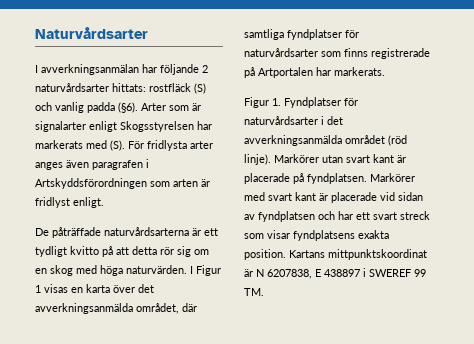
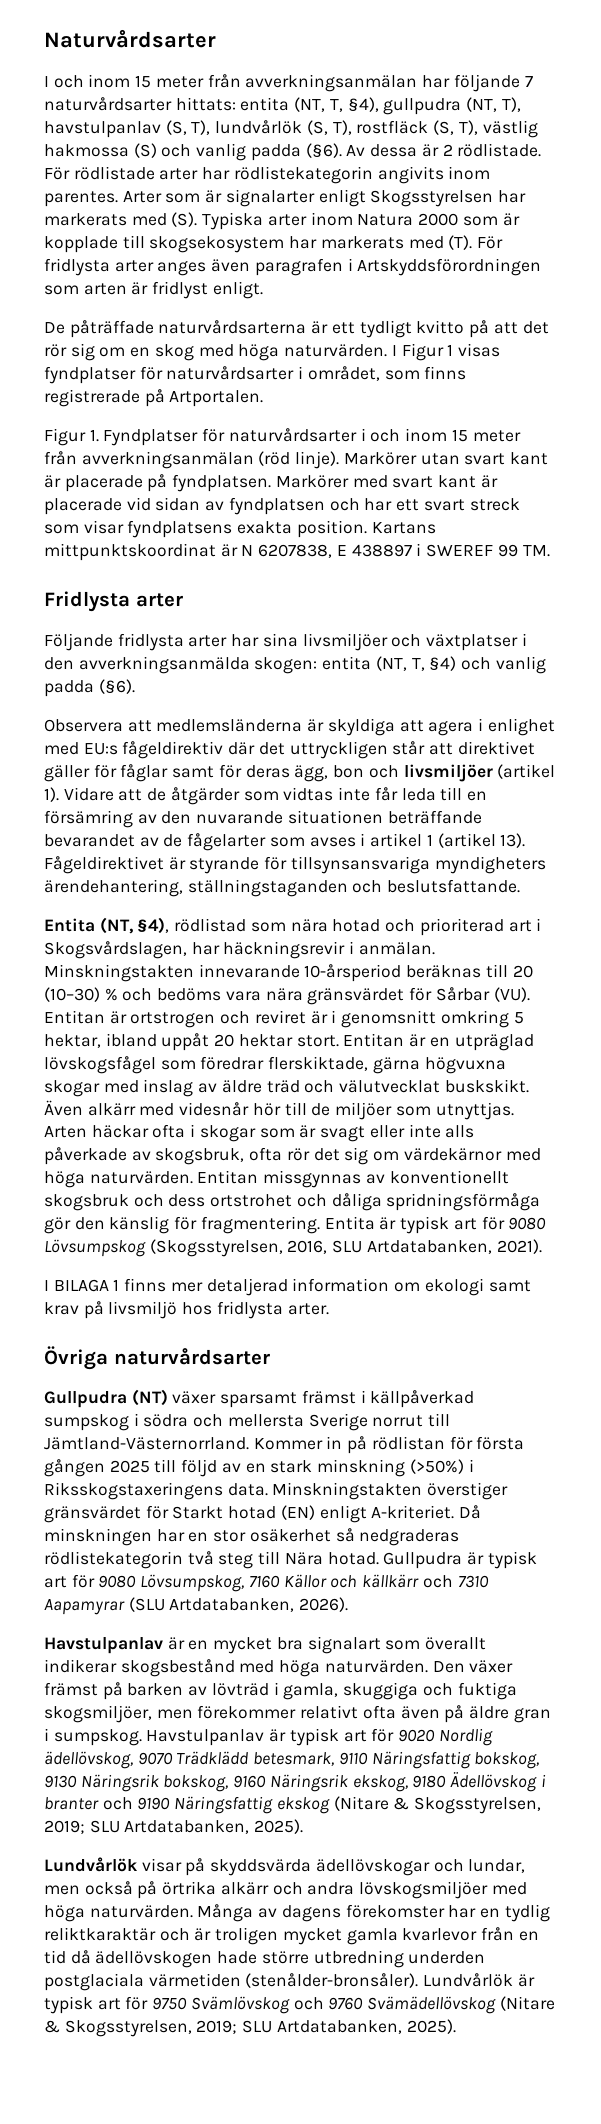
(38, 69) none -> [53,74,241,88] och inom 15 meter från
[202,65,208,73] 2 -> [524,76,533,87] 7
[149,83,191,92] rostfläck -> [240,97,521,115] [44,120,538,138] [44,144,129,157] entita (NT, T, §4), gullpudra (NT, T), havstulpanlav (S, T), lundvårlök (S, T), rostfläck (S, T), västlig hakmossa
(138, 107) none -> [346,143,542,157] [44,166,491,184] [44,191,118,207] Av dessa är 2 rödlistade. För rödlistade arter har rödlistekategorin angivits inom parentes.
(125, 145) none -> [202,212,520,230] [44,235,473,253] Typiska arter inom Natura 2000 som är kopplade till skogsekosystem har markerats med (T).
[132,246,157,255] detta -> [522,321,549,334] det
[71,284,154,293] [35,303,197,314] [244,29,284,40] en karta över det avverkningsanmälda området, där samtliga -> (500, 350) none
(318, 52) none -> [298,366,380,381] i området,
[258,67,385,78] Artportalen har markerats. -> [169,390,264,407] Artportalen.
[327,116,343,125] [244,135,385,146] det avverkningsanmälda området -> [370,428,521,442] [44,451,254,469] och inom 15 meter från avverkningsanmälan
(264, 292) none -> [44,591,183,612] [44,633,527,651] [44,656,546,674] [44,679,135,697] [44,718,555,736] [44,741,535,759] [44,764,556,782] [44,787,487,805] [44,810,482,828] [44,833,526,851] [44,856,546,874] [44,879,521,897] [44,917,542,936] [44,941,435,959] [44,964,533,982] [44,987,530,1005] [44,1010,524,1028] [44,1033,534,1051] [44,1056,506,1074] [44,1079,529,1097] [44,1100,514,1120] [44,1124,475,1142] [44,1147,541,1165] [44,1170,509,1188] [44,1193,541,1211] [44,1216,547,1234] [44,1239,542,1257] [44,1278,531,1296] [44,1301,329,1319] [44,1346,270,1370] [44,1389,475,1408] [44,1413,451,1431] [44,1436,525,1454] [44,1459,474,1477] [44,1482,509,1500] [44,1505,482,1523] [44,1528,460,1546] [44,1551,537,1569] [44,1574,489,1592] [44,1597,349,1615] [44,1636,487,1654] [44,1659,514,1677] [44,1682,517,1700] [44,1705,551,1723] [44,1728,493,1746] [44,1751,540,1769] [44,1772,546,1792] [44,1796,542,1814] [44,1819,304,1834] [44,1857,526,1876] [44,1881,527,1899] [44,1904,550,1922] [44,1927,539,1945] [44,1950,486,1968] [44,1973,535,1991] [44,1996,555,2014] [44,2019,456,2037] // Fridlysta arter // Följande fridlysta arter har sina livsmiljöer och växtplatser i den avverkningsanmälda skogen: entita (NT, T, §4) och vanlig padda (§6). // Observera att medlemsländerna är skyldiga att agera i enlighet med EU:s fågeldirektiv där det uttryckligen står att direktivet gäller för fåglar samt för deras ägg, bon och livsmiljöer (artikel 1). Vidare att de åtgärder som vidtas inte får leda till en försämring av den nuvarande situationen beträffande bevarandet av de fågelarter som avses i artikel 1 (artikel 13). Fågeldirektivet är styrande för tillsynsansvariga myndigheters ärendehantering, ställningstaganden och beslutsfattande. // Entita (NT, §4), rödlistad som nära hotad och prioriterad art i Skogsvårdslagen, har häckningsrevir i anmälan. Minskningstakten innevarande 10-årsperiod beräknas till 20 (10–30) % och bedöms vara nära gränsvärdet för Sårbar (VU). Entitan är ortstrogen och reviret är i genomsnitt omkring 5 hektar, ibland uppåt 20 hektar stort. Entitan är en utpräglad lövskogsfågel som föredrar flerskiktade, gärna högvuxna skogar med inslag av äldre träd och välutvecklat buskskikt. Även alkärr med videsnår hör till de miljöer som utnyttjas. Arten häckar ofta i skogar som är svagt eller inte alls påverkade av skogsbruk, ofta rör det sig om värdekärnor med höga naturvärden. Entitan missgynnas av konventionellt skogsbruk och dess ortstrohet och dåliga spridningsförmåga gör den känslig för fragmentering. Entita är typisk art för 9080 Lövsumpskog (Skogsstyrelsen, 2016, SLU Artdatabanken, 2021). // I BILAGA 1 finns mer detaljerad information om ekologi samt krav på livsmiljö hos fridlysta arter. // Övriga naturvårdsarter // Gullpudra (NT) växer sparsamt främst i källpåverkad sumpskog i södra och mellersta Sverige norrut till Jämtland-Västernorrland. Kommer in på rödlistan för första gången 2025 till följd av en stark minskning (>50%) i Riksskogstaxeringens data. Minskningstakten överstiger gränsvärdet för Starkt hotad (EN) enligt A-kriteriet. Då minskningen har en stor osäkerhet så nedgraderas rödlistekategorin två steg till Nära hotad. Gullpudra är typisk art för 9080 Lövsumpskog, 7160 Källor och källkärr och 7310 Aapamyrar (SLU Artdatabanken, 2026). // Havstulpanlav är en mycket bra signalart som överallt indikerar skogsbestånd med höga naturvärden. Den växer främst på barken av lövträd i gamla, skuggiga och fuktiga skogsmiljöer, men förekommer relativt ofta även på äldre gran i sumpskog. Havstulpanlav är typisk art för 9020 Nordlig ädellövskog, 9070 Trädklädd betesmark, 9110 Näringsfattig bokskog, 9130 Näringsrik bokskog, 9160 Näringsrik ekskog, 9180 Ädellövskog i branter och 9190 Näringsfattig ekskog (Nitare & Skogsstyrelsen, 2019; SLU Artdatabanken, 2025). // Lundvårlök visar på skyddsvärda ädellövskogar och lundar, men också på örtrika alkärr och andra lövskogsmiljöer med höga naturvärden. Många av dagens förekomster har en tydlig reliktkaraktär och är troligen mycket gamla kvarlevor från en tid då ädellövskogen hade större utbredning underden postglaciala värmetiden (stenålder-bronsåler). Lundvårlök är typisk art för 9750 Svämlövskog och 9760 Svämädellövskog (Nitare & Skogsstyrelsen, 2019; SLU Artdatabanken, 2025).

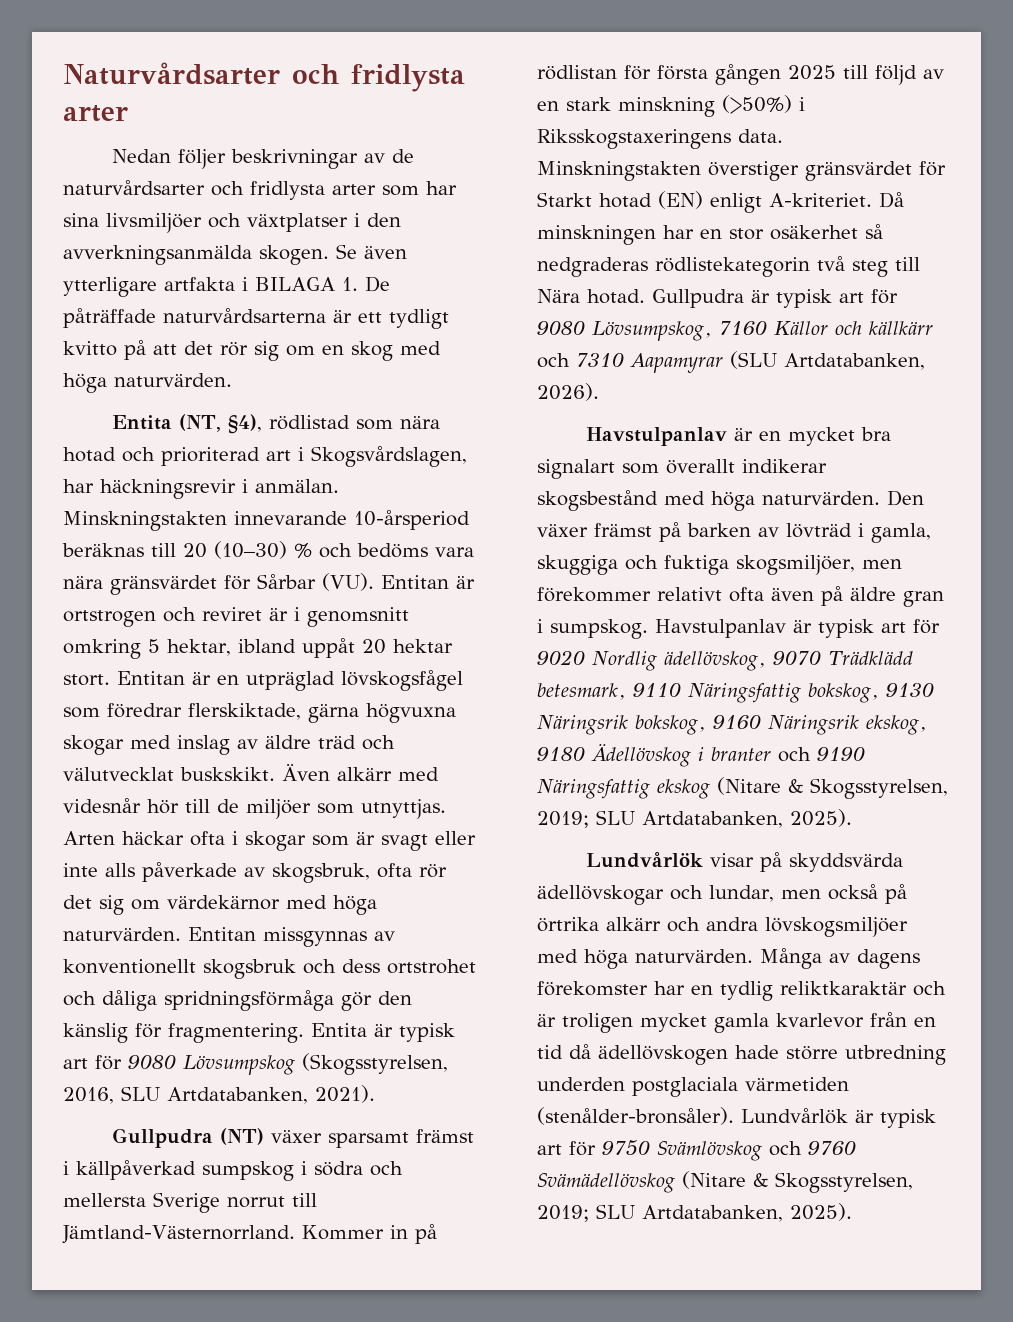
[44,74,533,92] [44,97,521,115] [44,120,538,138] [44,143,542,161] [44,166,491,184] [44,189,527,207] [44,212,520,230] [44,235,504,253] [44,258,542,276] [44,281,263,299] // I och inom 15 meter från avverkningsanmälan har följande 7 naturvårdsarter hittats: entita (NT, T, §4), gullpudra (NT, T), havstulpanlav (S, T), lundvårlök (S, T), rostfläck (S, T), västlig hakmossa (S) och vanlig padda (§6). Av dessa är 2 rödlistade. För rödlistade arter har rödlistekategorin angivits inom parentes. Arter som är signalarter enligt Skogsstyrelsen har markerats med (S). Typiska arter inom Natura 2000 som är kopplade till skogsekosystem har markerats med (T). För fridlysta arter anges även paragrafen i Artskyddsförordningen som arten är fridlyst enligt. // -> [292,64,465,92] [63,105,128,122] [112,149,415,169] [63,180,457,200] [63,213,401,233] [63,244,407,265] [63,277,358,297] och fridlysta arter // Nedan följer beskrivningar av de naturvårdsarter och fridlysta arter som har sina livsmiljöer och växtplatser i den avverkningsanmälda skogen. Se även ytterligare artfakta i BILAGA 1.
[391,343,500,361] [44,366,467,384] [44,389,264,407] [44,428,521,446] [44,451,549,469] [44,474,498,492] [44,497,520,515] [44,520,436,538] [44,543,550,561] [44,591,183,612] [44,633,527,651] [44,656,546,674] [44,679,135,697] [44,718,555,736] [44,741,535,759] [44,764,556,782] [44,787,487,805] [44,810,482,828] [44,833,526,851] [44,856,546,874] [44,879,521,897] I Figur 1 visas fyndplatser för naturvårdsarter i området, som finns registrerade på Artportalen. // Figur 1. Fyndplatser för naturvårdsarter i och inom 15 meter från avverkningsanmälan (röd linje). Markörer utan svart kant är placerade på fyndplatsen. Markörer med svart kant är placerade vid sidan av fyndplatsen och har ett svart streck som visar fyndplatsens exakta position. Kartans mittpunktskoordinat är N 6207838, E 438897 i SWEREF 99 TM. // Fridlysta arter // Följande fridlysta arter har sina livsmiljöer och växtplatser i den avverkningsanmälda skogen: entita (NT, T, §4) och vanlig padda (§6). // Observera att medlemsländerna är skyldiga att agera i enlighet med EU:s fågeldirektiv där det uttryckligen står att direktivet gäller för fåglar samt för deras ägg, bon och livsmiljöer (artikel 1). Vidare att de åtgärder som vidtas inte får leda till en försämring av den nuvarande situationen beträffande bevarandet av de fågelarter som avses i artikel 1 (artikel 13). Fågeldirektivet är styrande för tillsynsansvariga myndigheters ärendehantering, ställningstaganden och beslutsfattande. -> (232, 380) none
[44,1278,531,1296] [44,1301,329,1319] [44,1346,270,1370] // I BILAGA 1 finns mer detaljerad information om ekologi samt krav på livsmiljö hos fridlysta arter. // Övriga naturvårdsarter -> (375, 1094) none

